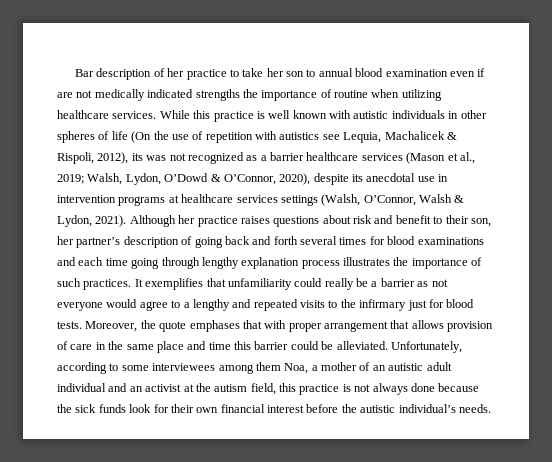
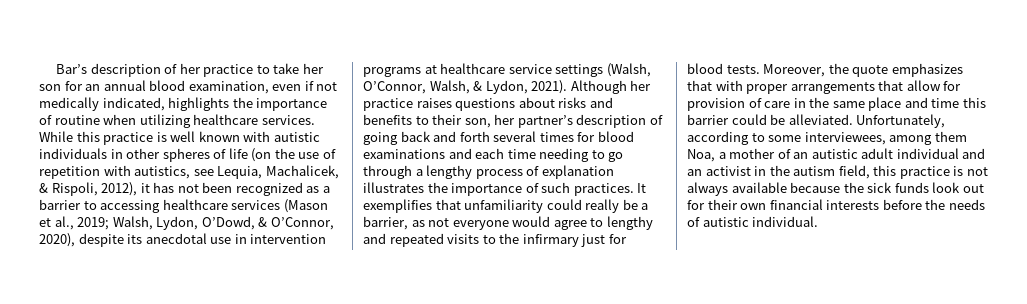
[75,69,95,77] Bar -> [56,64,88,74] Bar’s
[306,69,316,77] to -> [64,81,101,91] for an
[385,69,448,77] examination -> [188,81,269,94] examination,
[57,92,73,98] are -> (314, 86) none
[147,89,240,101] indicated strengths -> [102,97,230,111] indicated, highlights
[131,131,152,143] (On -> [251,148,272,162] (on
[279,132,320,140] autistics -> [134,166,191,179] autistics,
[384,131,445,140] Machalicek -> [265,165,339,179] Machalicek,
[131,153,186,161] its was not -> [140,182,233,193] it has not been
(304, 156) none -> [83,200,161,213] to accessing
[164,173,209,182] O’Dowd -> [201,216,255,230] O’Dowd,
[236,195,278,203] services -> [508,64,552,74] service
[419,194,452,203] Walsh -> [429,80,470,94] Walsh,
[353,215,431,224] risk and benefit -> [558,97,613,108] [363,114,412,125] risks and benefits
[131,257,340,269] going through lengthy explanation process -> [539,148,624,162] [363,165,614,179] needing to go through a lengthy process of explanation
[380,278,415,287] barrier -> [363,216,408,230] barrier,
[183,302,190,308] a -> (604, 222) none
[189,320,240,332] emphases -> [891,63,963,77] emphasizes
[324,320,444,332] arrangement that allows -> [790,80,962,94] arrangements that allow for
[152,363,216,371] interviewees -> [804,132,886,145] interviewees,
[183,384,194,392] at -> [754,166,767,176] in
[410,383,435,392] done -> [731,182,787,193] available
(152, 408) none -> [962,184,984,193] out
[267,405,304,413] interest -> [826,200,880,210] interests
[360,404,491,413] autistic individual’s needs. -> [948,199,985,210] [687,216,819,227] needs of autistic individual.

